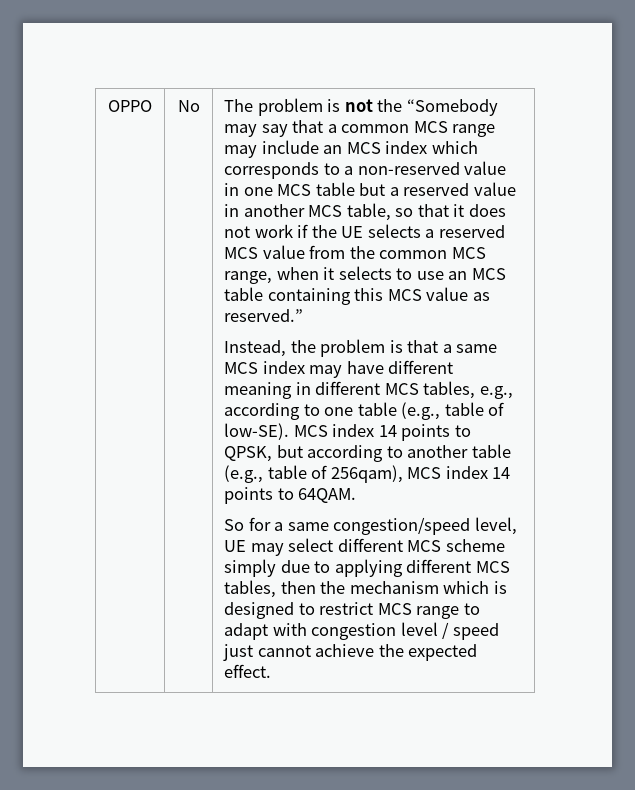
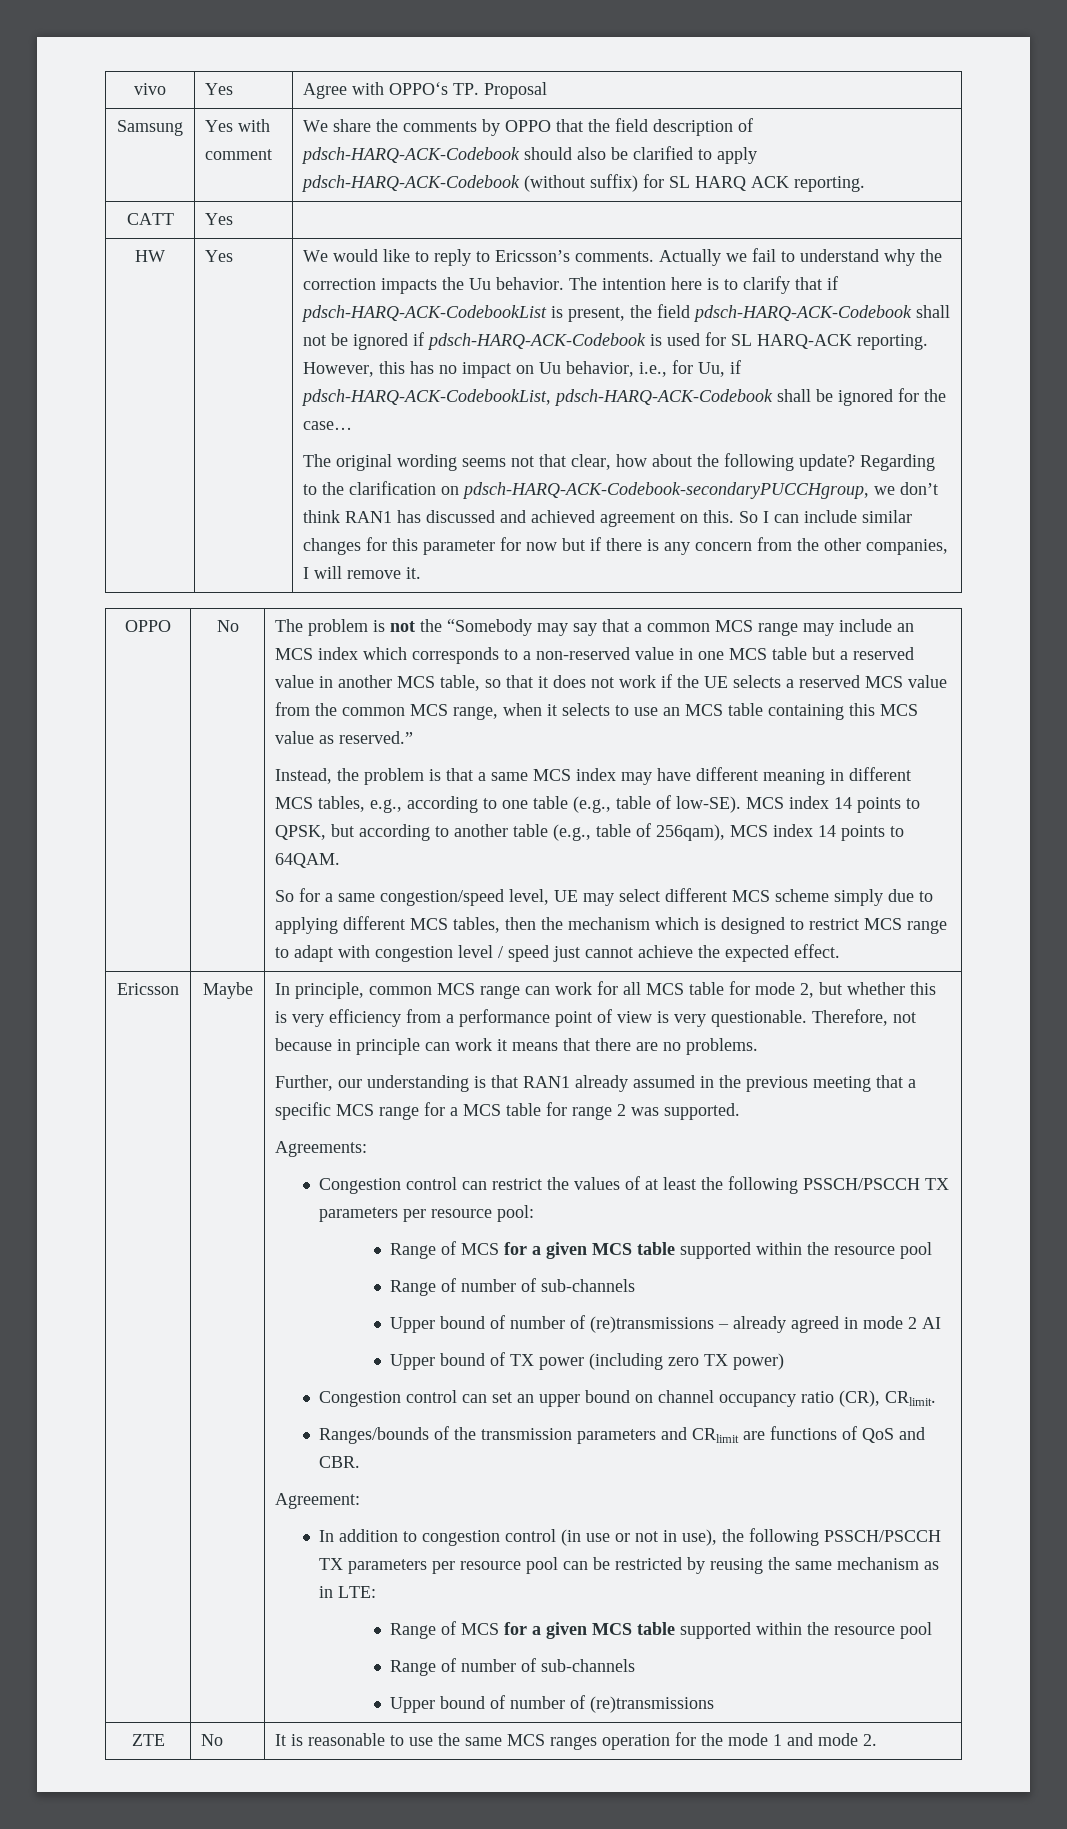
(108, 106) none -> [134,83,166,95] [205,83,234,95] [303,82,548,99] [117,120,183,136] [205,119,271,132] [205,149,273,160] [303,118,754,136] [301,146,758,164] [301,174,866,192] [126,213,174,225] [205,213,234,225] [135,250,165,262] [205,250,234,262] [303,248,943,266] [303,276,839,294] [301,304,951,322] [303,332,929,350] [303,360,742,378] [301,388,947,406] [303,421,353,430] [303,453,936,471] [303,481,939,499] [303,510,913,527] [303,537,949,555] [303,566,422,579] vivo | Yes | Agree with OPPO‘s TP. Proposal // Samsung | Yes with comment | We share the comments by OPPO that the field description of pdsch-HARQ-ACK-Codebook should also be clarified to apply pdsch-HARQ-ACK-Codebook (without suffix) for SL HARQ ACK reporting. // CATT | Yes | // HW | Yes | We would like to reply to Ericsson’s comments. Actually we fail to understand why the correction impacts the Uu behavior. The intention here is to clarify that if pdsch-HARQ-ACK-CodebookList is present, the field pdsch-HARQ-ACK-Codebook shall not be ignored if pdsch-HARQ-ACK-Codebook is used for SL HARQ-ACK reporting. However, this has no impact on Uu behavior, i.e., for Uu, if pdsch-HARQ-ACK-CodebookList, pdsch-HARQ-ACK-Codebook shall be ignored for the case… // The original wording seems not that clear, how about the following update? Regarding to the clarification on pdsch-HARQ-ACK-Codebook-secondaryPUCCHgroup, we don’t think RAN1 has discussed and achieved agreement on this. So I can include similar changes for this parameter for now but if there is any concern from the other companies, I will remove it. //
(272, 671) none -> [117,983,179,995] [202,982,253,999] [275,981,937,999] [275,1009,917,1027] [275,1038,759,1055] [275,1075,917,1092] [275,1102,741,1120] [275,1141,368,1157] [318,1176,949,1194] [318,1205,534,1222] [389,1241,932,1259] [389,1278,635,1296] [389,1315,941,1333] [389,1352,784,1370] [318,1390,936,1407] [318,1426,925,1444] [318,1456,360,1468] [275,1493,361,1509] [318,1528,941,1546] [318,1557,939,1574] [318,1586,376,1598] [389,1621,932,1639] [389,1658,635,1676] [389,1695,714,1713] [131,1734,165,1746] [201,1734,224,1746] [275,1732,878,1750] // Ericsson | Maybe | In principle, common MCS range can work for all MCS table for mode 2, but whether this is very efficiency from a performance point of view is very questionable. Therefore, not because in principle can work it means that there are no problems. // Further, our understanding is that RAN1 already assumed in the previous meeting that a specific MCS range for a MCS table for range 2 was supported. // Agreements: // Congestion control can restrict the values of at least the following PSSCH/PSCCH TX parameters per resource pool: // Range of MCS for a given MCS table supported within the resource pool // Range of number of sub-channels // Upper bound of number of (re)transmissions – already agreed in mode 2 AI // Upper bound of TX power (including zero TX power) // Congestion control can set an upper bound on channel occupancy ratio (CR), CRlimit. // Ranges/bounds of the transmission parameters and CRlimit are functions of QoS and CBR. // Agreement: // In addition to congestion control (in use or not in use), the following PSSCH/PSCCH TX parameters per resource pool can be restricted by reusing the same mechanism as in LTE: // Range of MCS for a given MCS table supported within the resource pool // Range of number of sub-channels // Upper bound of number of (re)transmissions // ZTE | No | It is reasonable to use the same MCS ranges operation for the mode 1 and mode 2.

